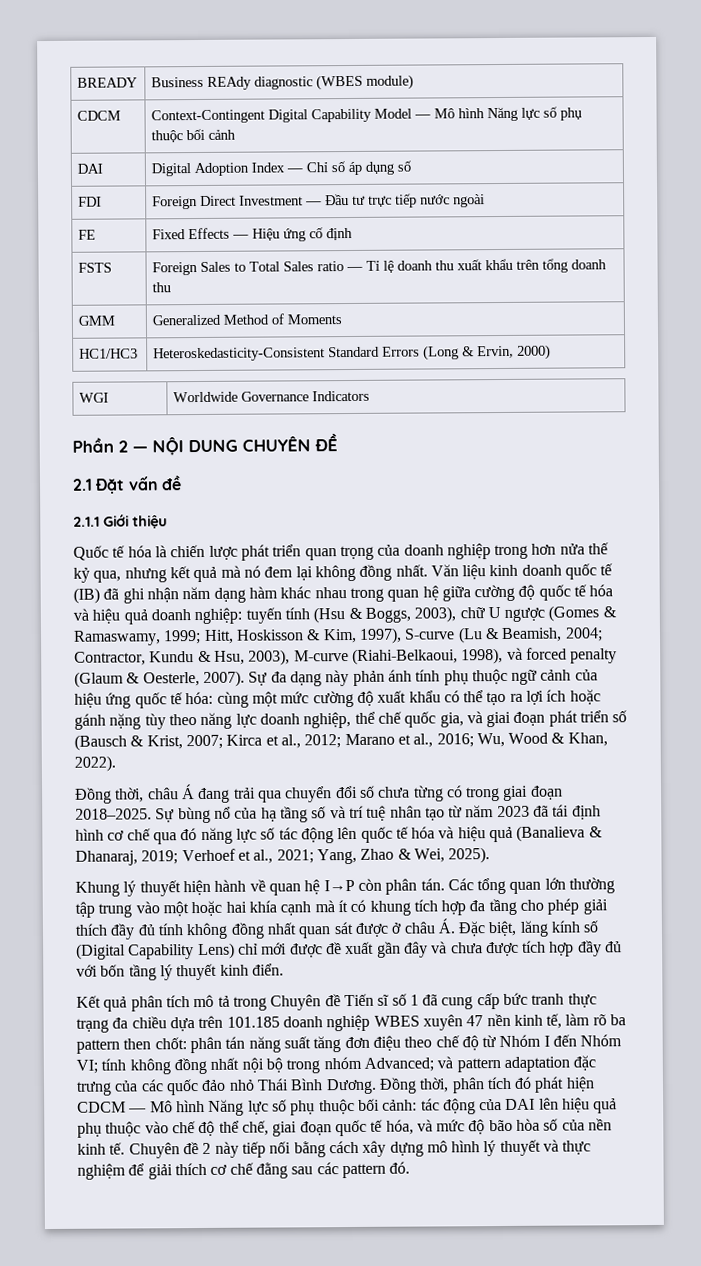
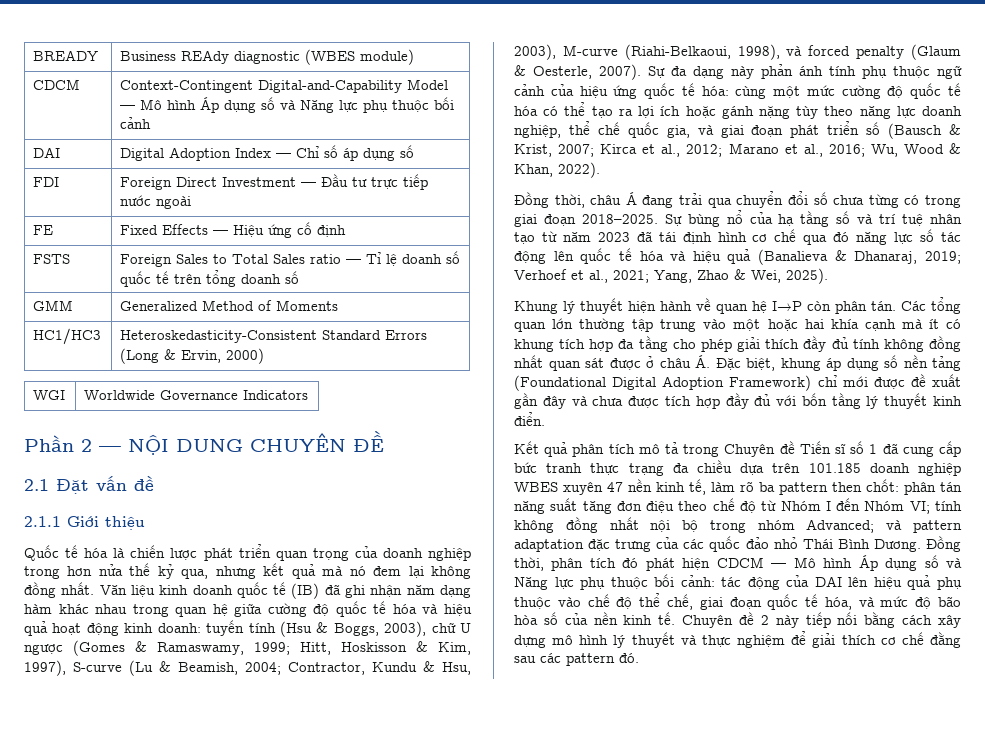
[268,108,373,123] Digital Capability -> [258,80,403,93] Digital-and-Capability
[487,106,559,122] Năng lực số -> [200,97,359,113] Áp dụng số và Năng lực
[435,258,514,271] thu xuất khẩu -> [446,251,461,264] [120,271,170,287] số quốc tế
[152,282,172,293] thu -> [285,271,300,284] số
[150,607,243,625] doanh nghiệp: -> [52,623,201,636] hoạt động kinh doanh:
[377,690,441,703] xuất khẩu -> [910,83,961,99] [514,106,538,116] quốc tế hóa
[519,920,599,937] [76,942,235,960] lăng kính số (Digital Capability Lens) -> [780,355,961,371] [514,375,812,391] khung áp dụng số nền tảng (Foundational Digital Adoption Framework)
[208,1099,287,1116] Năng lực số -> [858,555,962,571] [514,577,574,590] Áp dụng số và Năng lực

